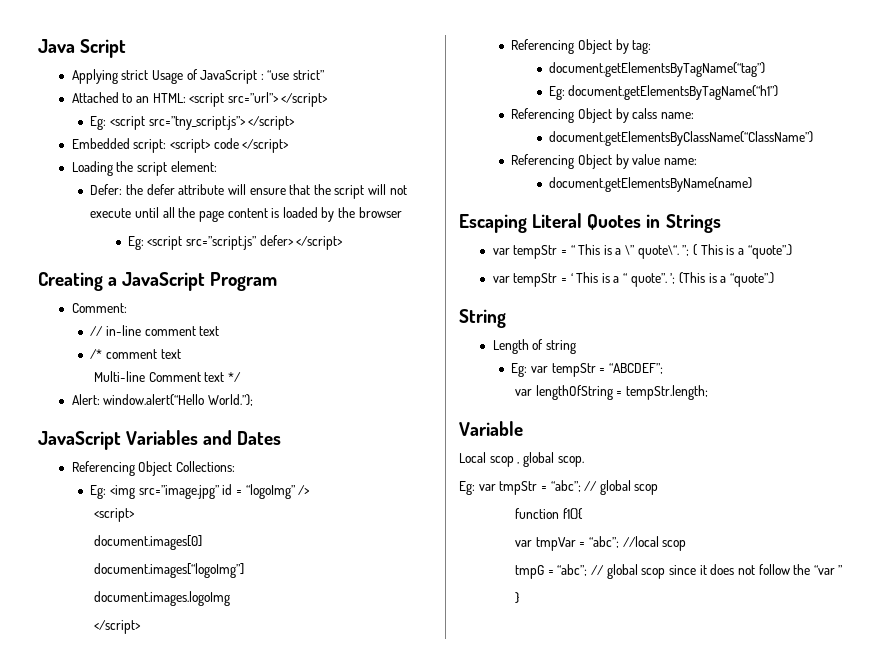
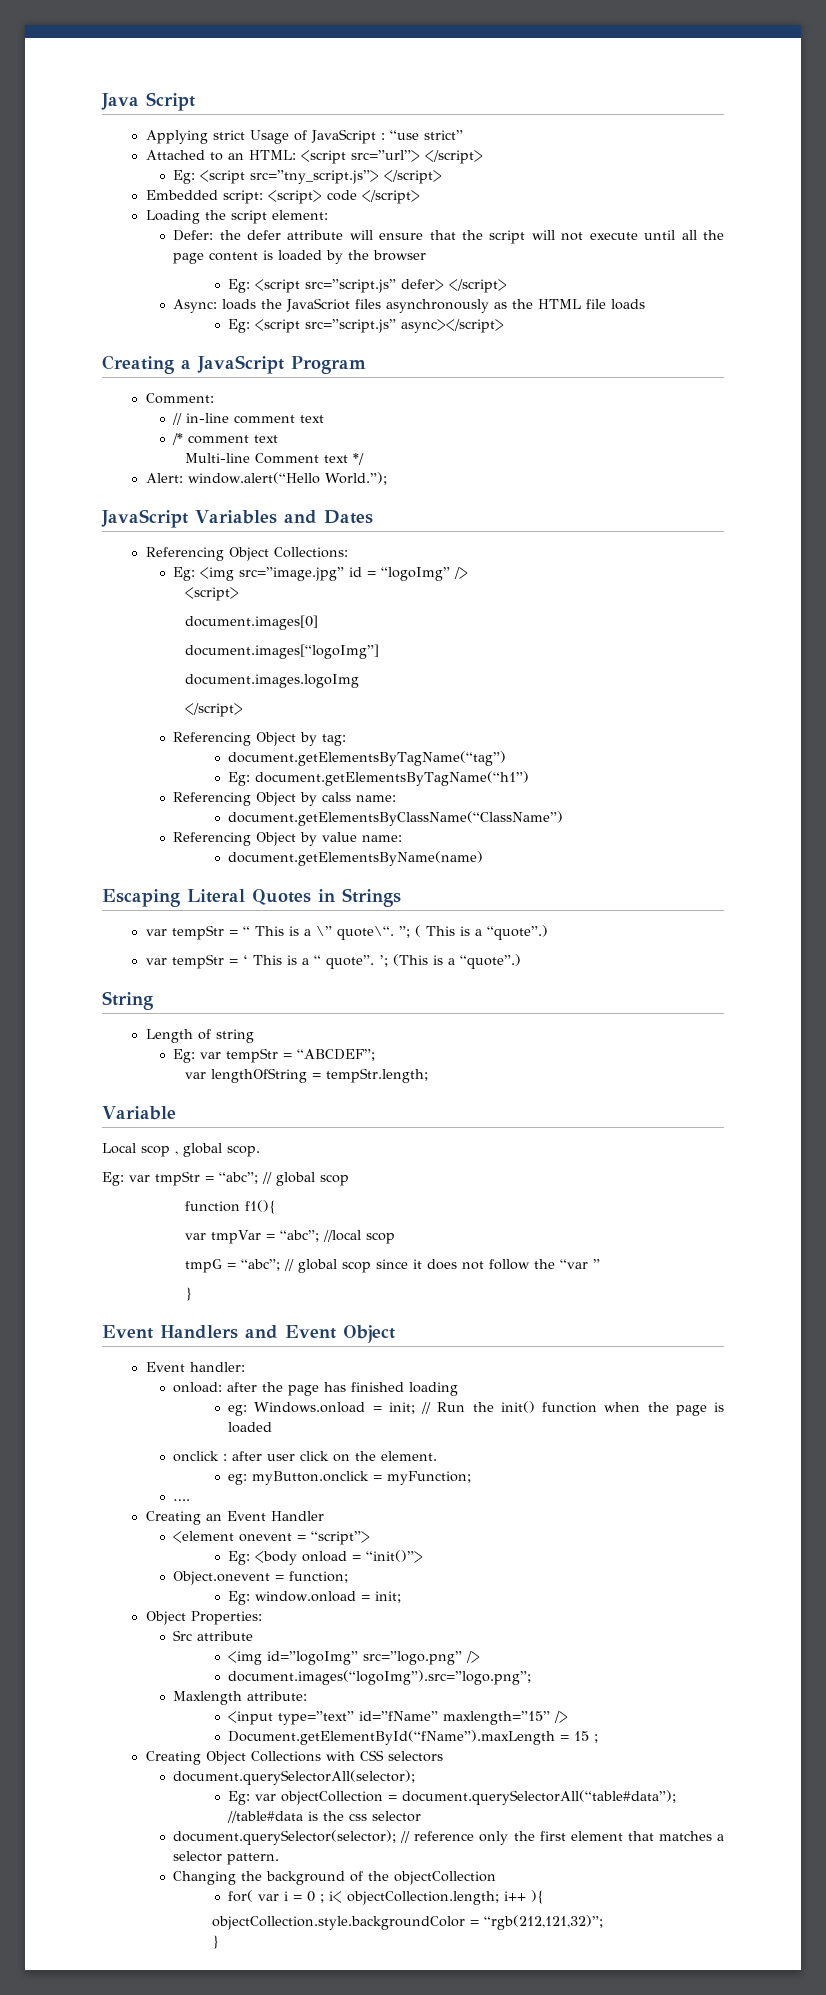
(344, 243) none -> [173,298,646,313] [228,319,505,333] // Async: loads the JavaScriot files asynchronously as the HTML file loads // Eg: <script src=”script.js” async></script>
(520, 597) none -> [102,1325,395,1343] [145,1362,245,1372] [173,1382,459,1396] [228,1401,724,1416] [228,1422,273,1433] [173,1451,438,1462] [228,1471,472,1485] [173,1499,191,1501] [145,1511,324,1525] [173,1531,371,1545] [228,1550,424,1565] [173,1571,349,1585] [228,1591,402,1605] [145,1611,262,1625] [173,1630,254,1641] [228,1651,481,1665] [228,1670,532,1685] [173,1691,308,1705] [228,1711,569,1725] [228,1730,599,1745] [145,1750,443,1765] [173,1770,416,1785] [228,1790,677,1805] [227,1811,422,1823] [173,1830,724,1845] [173,1851,280,1865] [173,1871,497,1885] [228,1890,545,1905] [212,1915,604,1930] [212,1935,220,1949] // Event Handlers and Event Object // Event handler: // onload: after the page has finished loading // eg: Windows.onload = init; // Run the init() function when the page is loaded // onclick : after user click on the element. // eg: myButton.onclick = myFunction; // …. // Creating an Event Handler // <element onevent = “script”> // Eg: <body onload = “init()”> // Object.onevent = function; // Eg: window.onload = init; // Object Properties: // Src attribute // <img id=”logoImg” src=”logo.png” /> // document.images(“logoImg”).src=”logo.png”; // Maxlength attribute: // <input type=”text” id=”fName” maxlength=”15” /> // Document.getElementById(“fName”).maxLength = 15 ; // Creating Object Collections with CSS selectors // document.querySelectorAll(selector); // Eg: var objectCollection = document.querySelectorAll(“table#data”); //table#data is the css selector // document.querySelector(selector); // reference only the first element that matches a selector pattern. // Changing the background of the objectCollection // for( var i = 0 ; i< objectCollection.length; i++ ){ // objectCollection.style.backgroundColor = “rgb(212,121,32)”; // }

